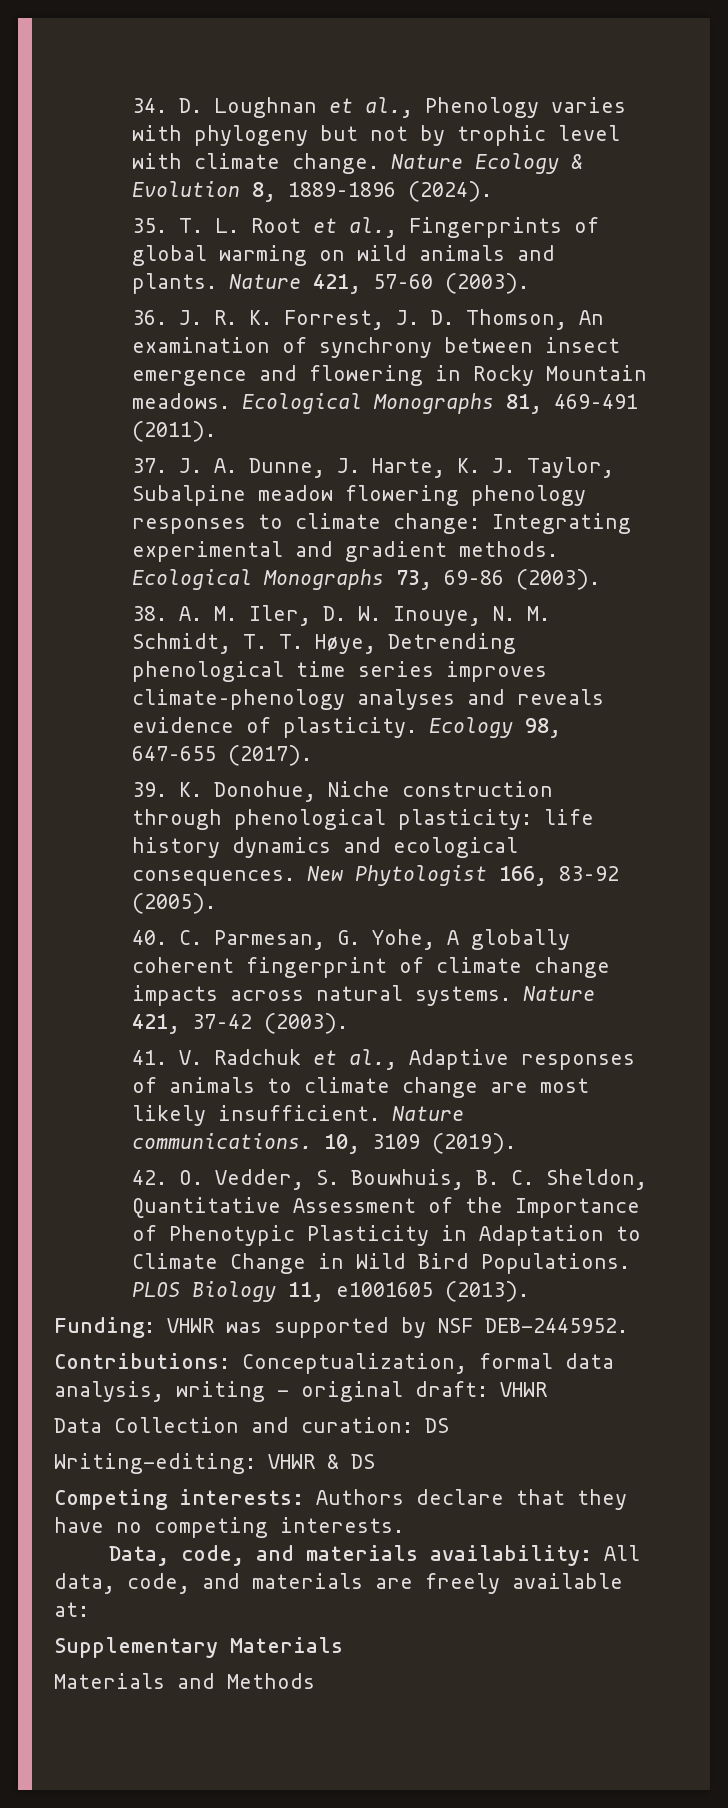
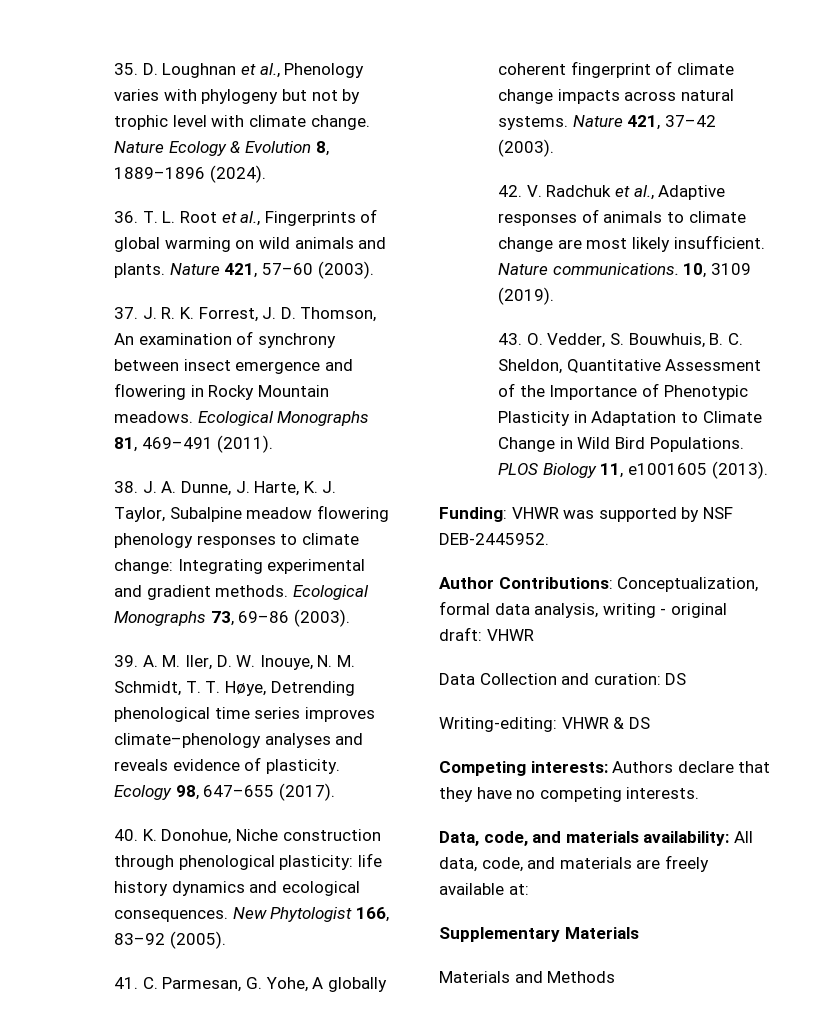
[131,98,167,113] 34. -> [114,63,139,75] 35.
[131,218,167,233] 35. -> [114,211,139,223] 36.
[131,310,167,325] 36. -> [114,307,139,319] 37.
[131,458,167,473] 37. -> [114,481,139,493] 38.
[131,606,167,621] 38. -> [114,655,139,667] 39.
[131,782,167,797] 39. -> [114,829,139,841] 40.
[131,930,167,945] 40. -> [114,977,139,989] 41.
[131,1050,167,1065] 41. -> [498,185,523,197] 42.
[131,1170,167,1185] 42. -> [498,333,523,345] 43.
(628, 1325) none -> [439,577,494,589] Author

